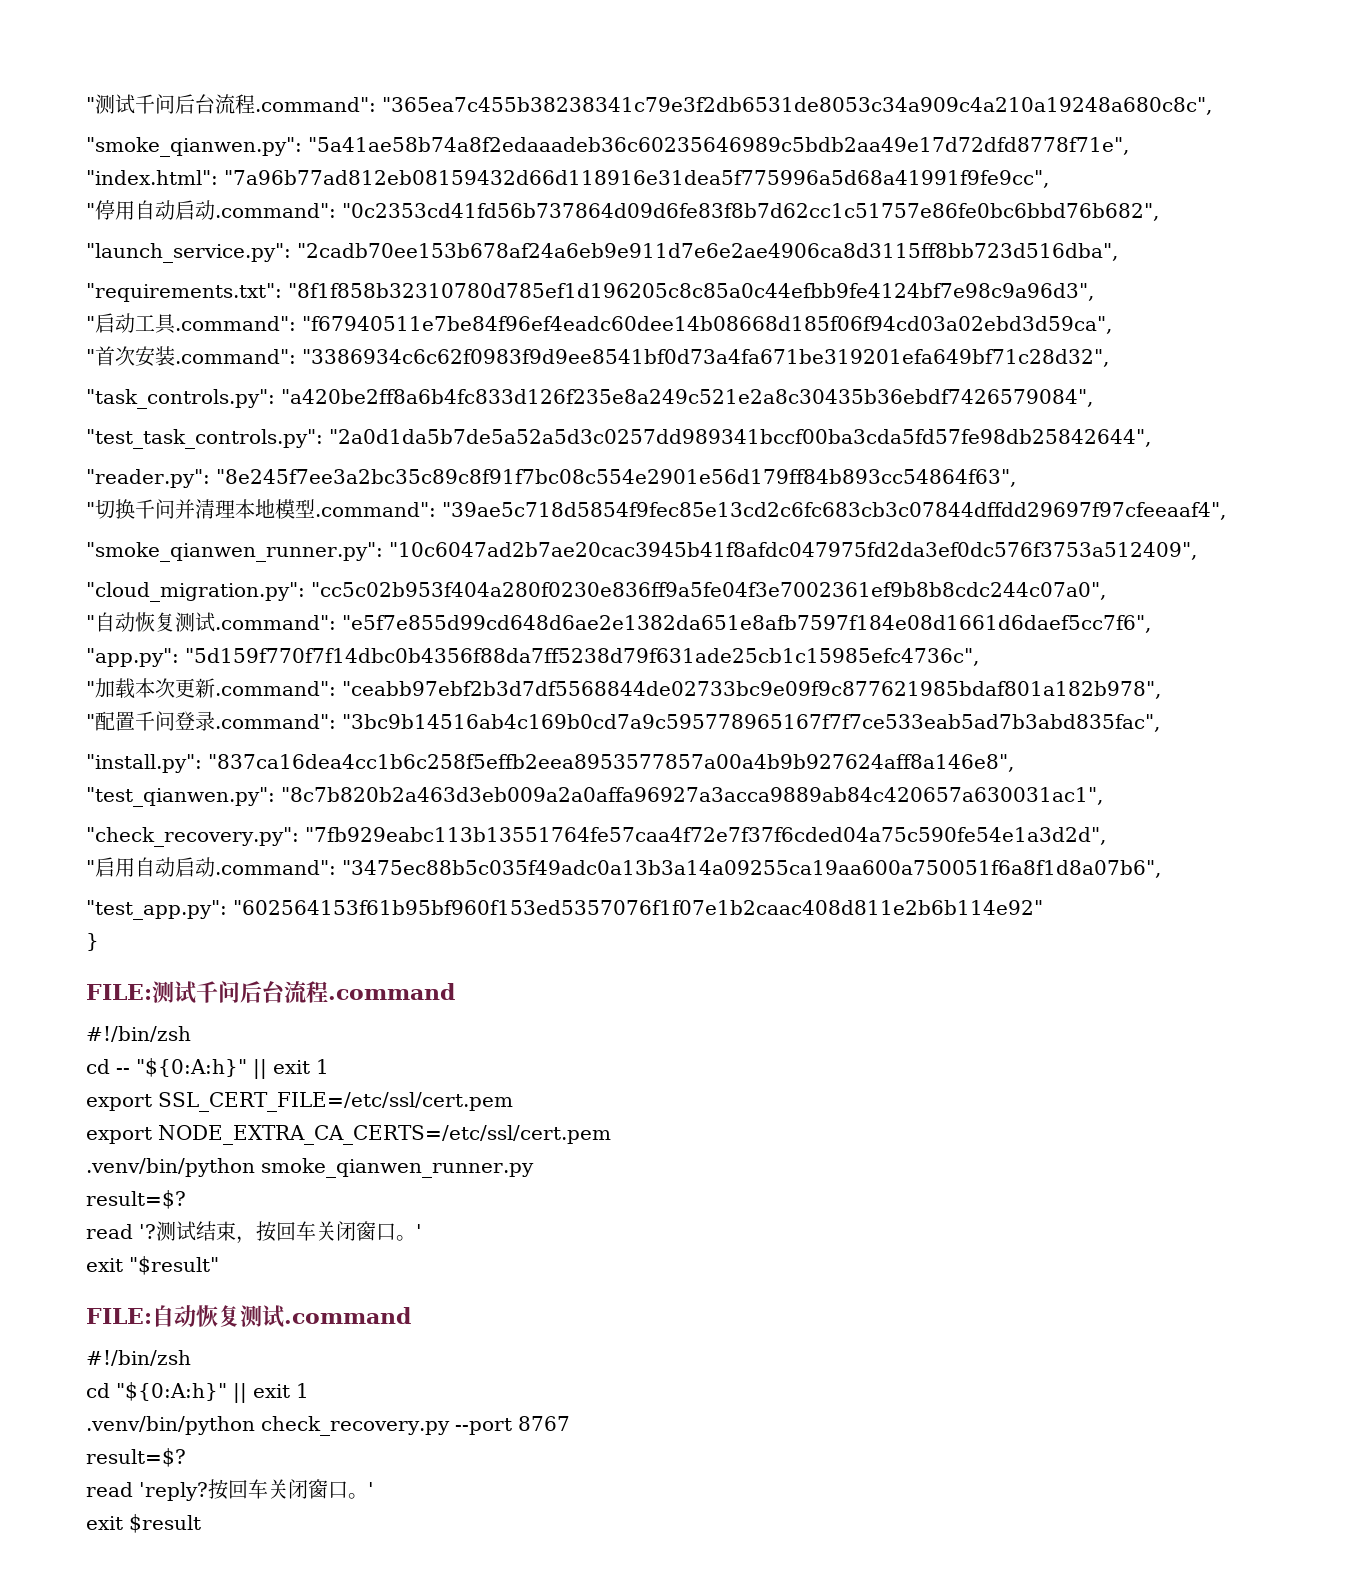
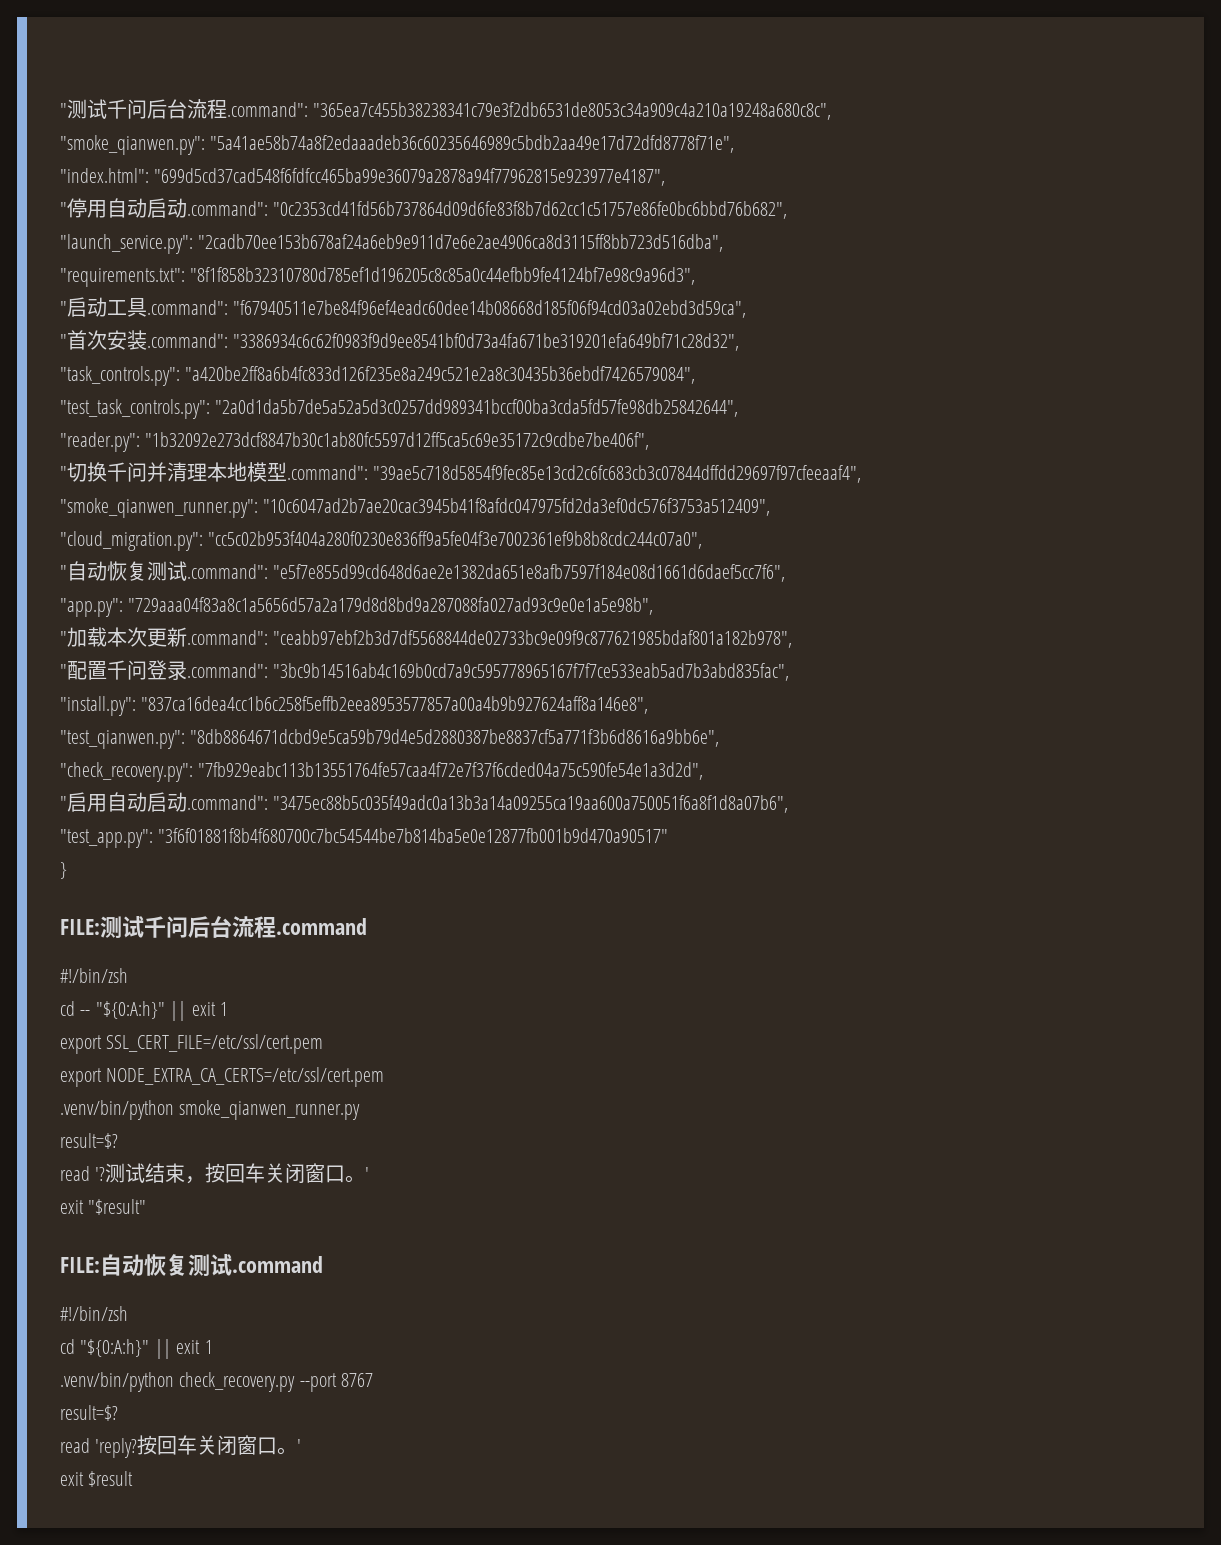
[224,170,1049,188] "7a96b77ad812eb08159432d66d118916e31dea5f775996a5d68a41991f9fe9cc", -> [154,168,666,186] "699d5cd37cad548f6fdfcc465ba99e36079a2878a94f77962815e923977e4187",
[215,469,1016,487] "8e245f7ee3a2bc35c89c8f91f7bc08c554e2901e56d179ff84b893cc54864f63", -> [145,432,650,450] "1b32092e273dcf8847b30c1ab80fc5597d12ff5ca5c69e35172c9cdbe7be406f",
[185,648,979,666] "5d159f770f7f14dbc0b4356f88da7ff5238d79f631ade25cb1c15985efc4736c", -> [128,597,654,615] "729aaa04f83a8c1a5656d57a2a179d8d8bd9a287088fa027ad93c9e0e1a5e98b",
[281,787,1103,805] "8c7b820b2a463d3eb009a2a0affa96927a3acca9889ab84c420657a630031ac1", -> [190,729,720,747] "8db8864671dcbd9e5ca59b79d4e5d2880387be8837cf5a771f3b6d8616a9bb6e",
[233,900,1043,915] "602564153f61b95bf960f153ed5357076f1f07e1b2caac408d811e2b6b114e92" -> [158,828,669,843] "3f6f01881f8b4f680700c7bc54544be7b814ba5e0e12877fb001b9d470a90517"

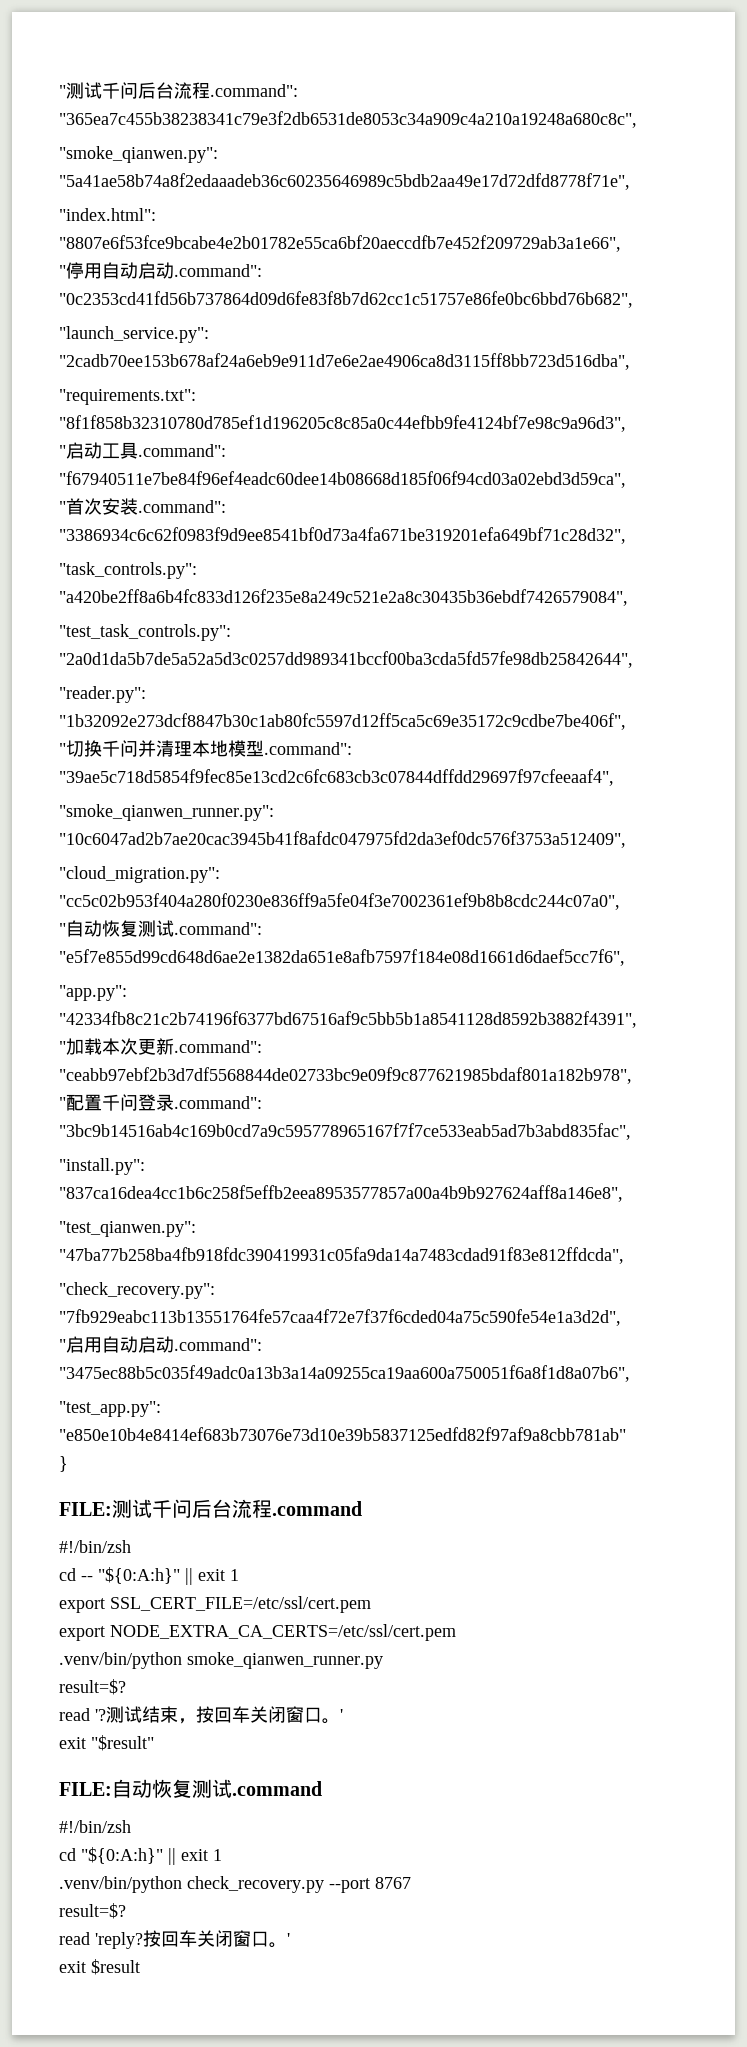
[154,168,666,186] "699d5cd37cad548f6fdfcc465ba99e36079a2878a94f77962815e923977e4187", -> [59,235,621,252] "8807e6f53fce9bcabe4e2b01782e55ca6bf20aeccdfb7e452f209729ab3a1e66",
[128,597,654,615] "729aaa04f83a8c1a5656d57a2a179d8d8bd9a287088fa027ad93c9e0e1a5e98b", -> [59,1011,637,1028] "42334fb8c21c2b74196f6377bd67516af9c5bb5b1a8541128d8592b3882f4391",
[190,729,720,747] "8db8864671dcbd9e5ca59b79d4e5d2880387be8837cf5a771f3b6d8616a9bb6e", -> [59,1247,624,1264] "47ba77b258ba4fb918fdc390419931c05fa9da14a7483cdad91f83e812ffdcda",
[158,828,669,843] "3f6f01881f8b4f680700c7bc54544be7b814ba5e0e12877fb001b9d470a90517" -> [59,1427,626,1441] "e850e10b4e8414ef683b73076e73d10e39b5837125edfd82f97af9a8cbb781ab"

